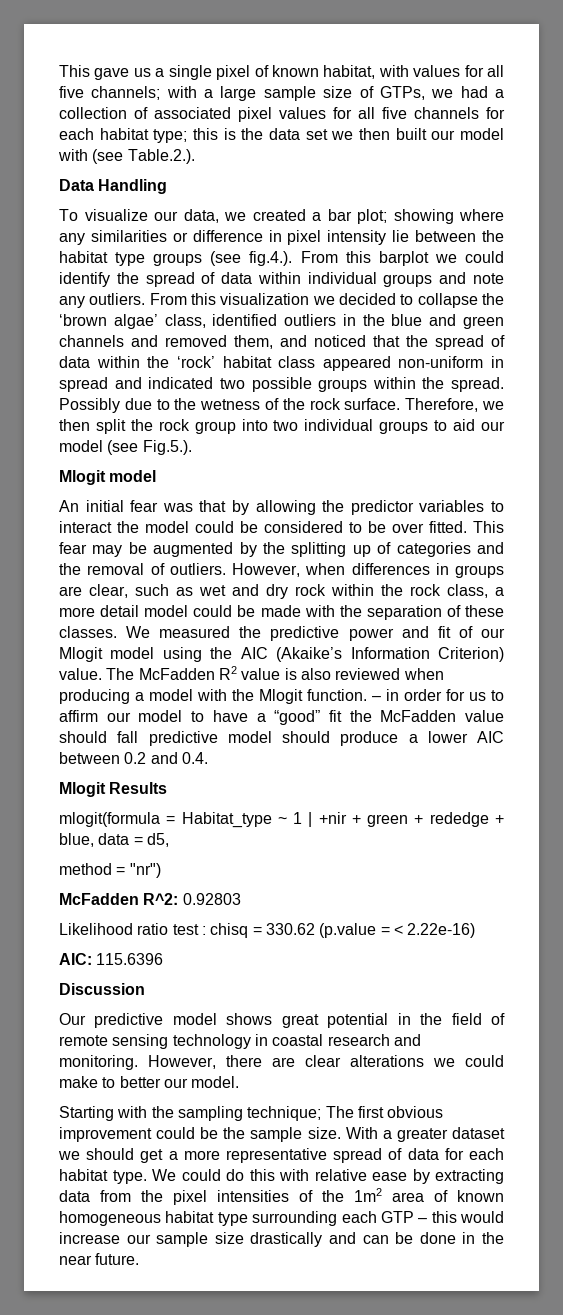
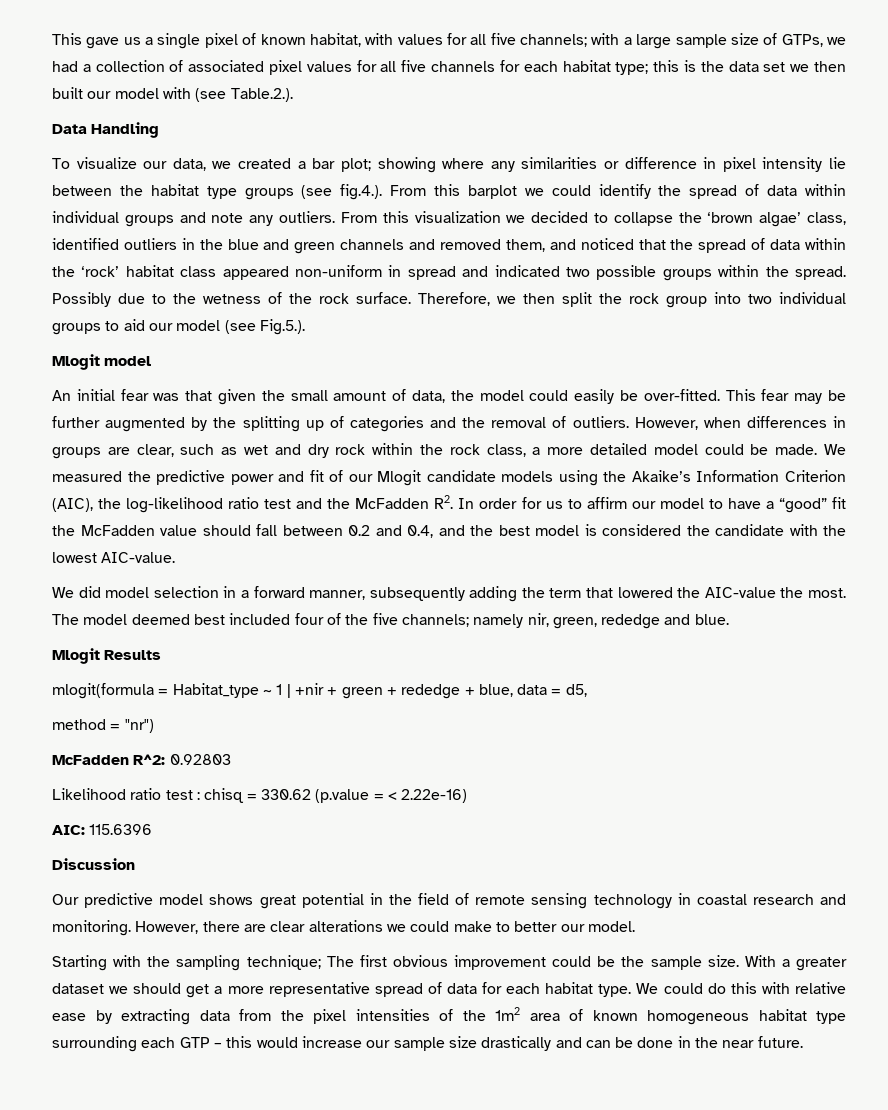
[231,500,505,515] [59,521,467,533] by allowing the predictor variables to interact the model could be considered to be over fitted. -> [218,389,720,405] given the small amount of data, the model could easily be over-fitted.
(147, 548) none -> [52,416,100,428] further
[100,605,505,620] [59,626,117,638] detail model could be made with the separation of these classes. -> [590,443,818,455] detailed model could be made.
[110,647,504,662] [59,666,444,680] [59,689,399,704] model using the AIC (Akaike’s Information Criterion) value. The McFadden R2 value is also reviewed when producing a model with the Mlogit function. – in -> [426,470,846,486] [52,495,475,513] candidate models using the Akaike’s Information Criterion (AIC), the log-likelihood ratio test and the McFadden R2. In
[148,731,504,746] [59,752,208,764] predictive model should produce a lower AIC between 0.2 and 0.4. -> [282,524,846,538] [52,552,176,563] [52,586,847,602] [52,613,729,629] between 0.2 and 0.4, and the best model is considered the candidate with the lowest AIC-value. // We did model selection in a forward manner, subsequently adding the term that lowered the AIC-value the most. The model deemed best included four of the five channels; namely nir, green, rededge and blue.

